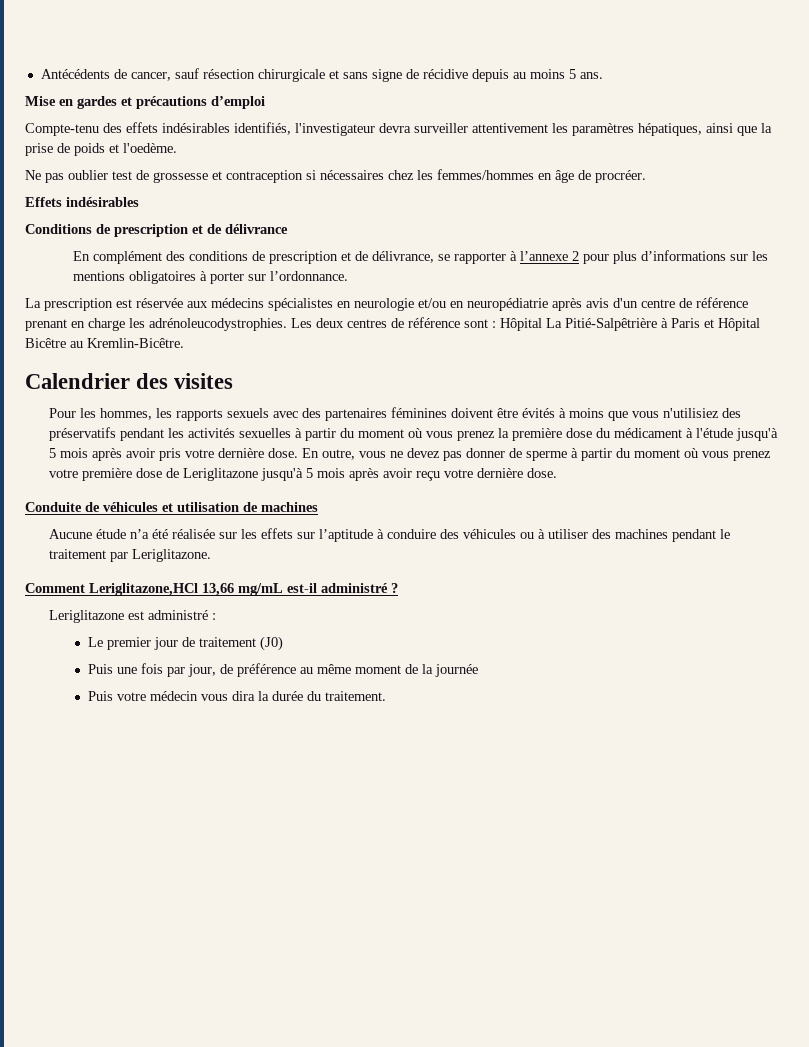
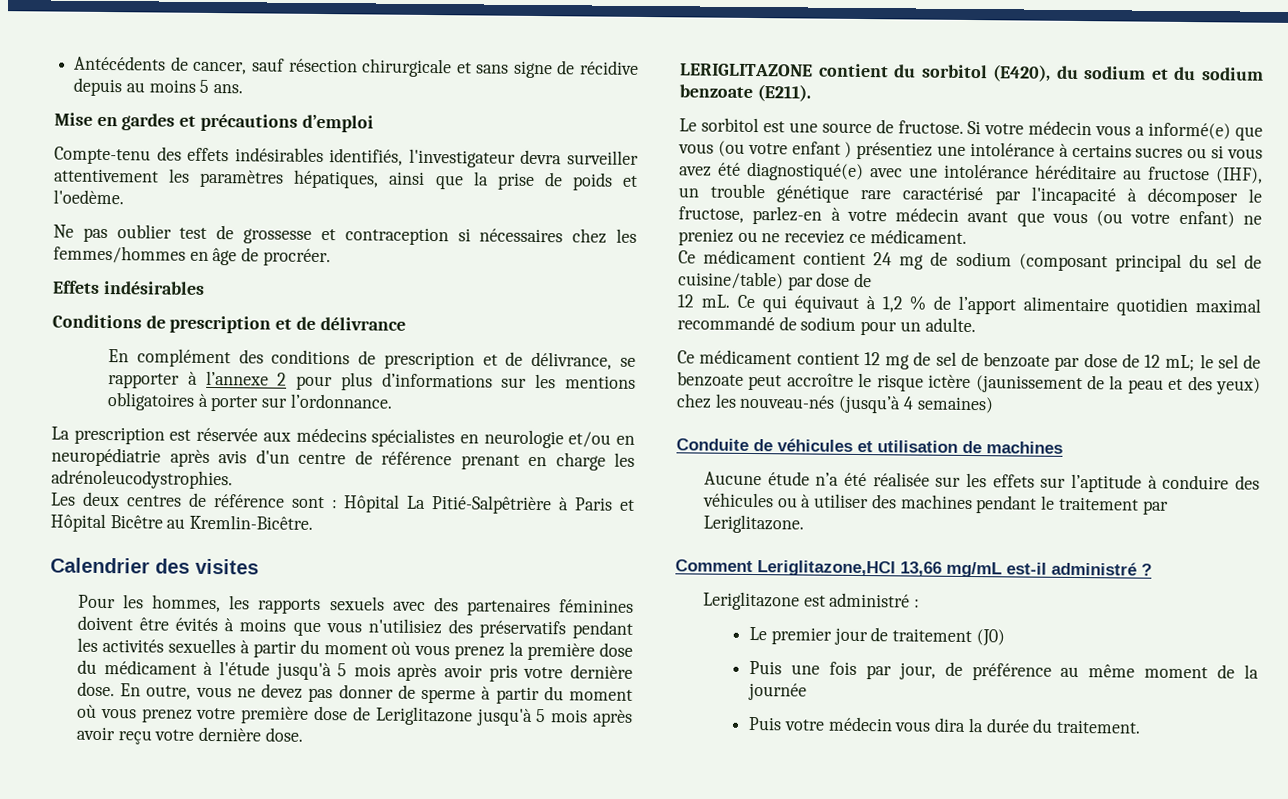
(287, 324) none -> (233, 479) //
(557, 473) none -> [680,63,1264,82] [679,84,811,102] [679,117,1263,141] [678,140,1263,160] [679,161,1263,184] [678,183,1262,207] [678,205,1262,228] [678,228,967,246] [678,249,1262,272] [678,271,873,291] [677,294,1261,317] [677,315,976,336] [677,349,1261,372] [677,371,1261,395] [676,393,994,414] // LERIGLITAZONE contient du sorbitol (E420), du sodium et du sodium benzoate (E211). // Le sorbitol est une source de fructose. Si votre médecin vous a informé(e) que vous (ou votre enfant ) présentiez une intolérance à certains sucres ou si vous avez été diagnostiqué(e) avec une intolérance héréditaire au fructose (IHF), un trouble génétique rare caractérisé par l'incapacité à décomposer le fructose, parlez-en à votre médecin avant que vous (ou votre enfant) ne preniez ou ne receviez ce médicament. // Ce médicament contient 24 mg de sodium (composant principal du sel de cuisine/table) par dose de // 12 mL. Ce qui équivaut à 1,2 % de l’apport alimentaire quotidien maximal recommandé de sodium pour un adulte. // Ce médicament contient 12 mg de sel de benzoate par dose de 12 mL; le sel de benzoate peut accroître le risque ictère (jaunissement de la peau et des yeux) chez les nouveau-nés (jusqu’à 4 semaines)

